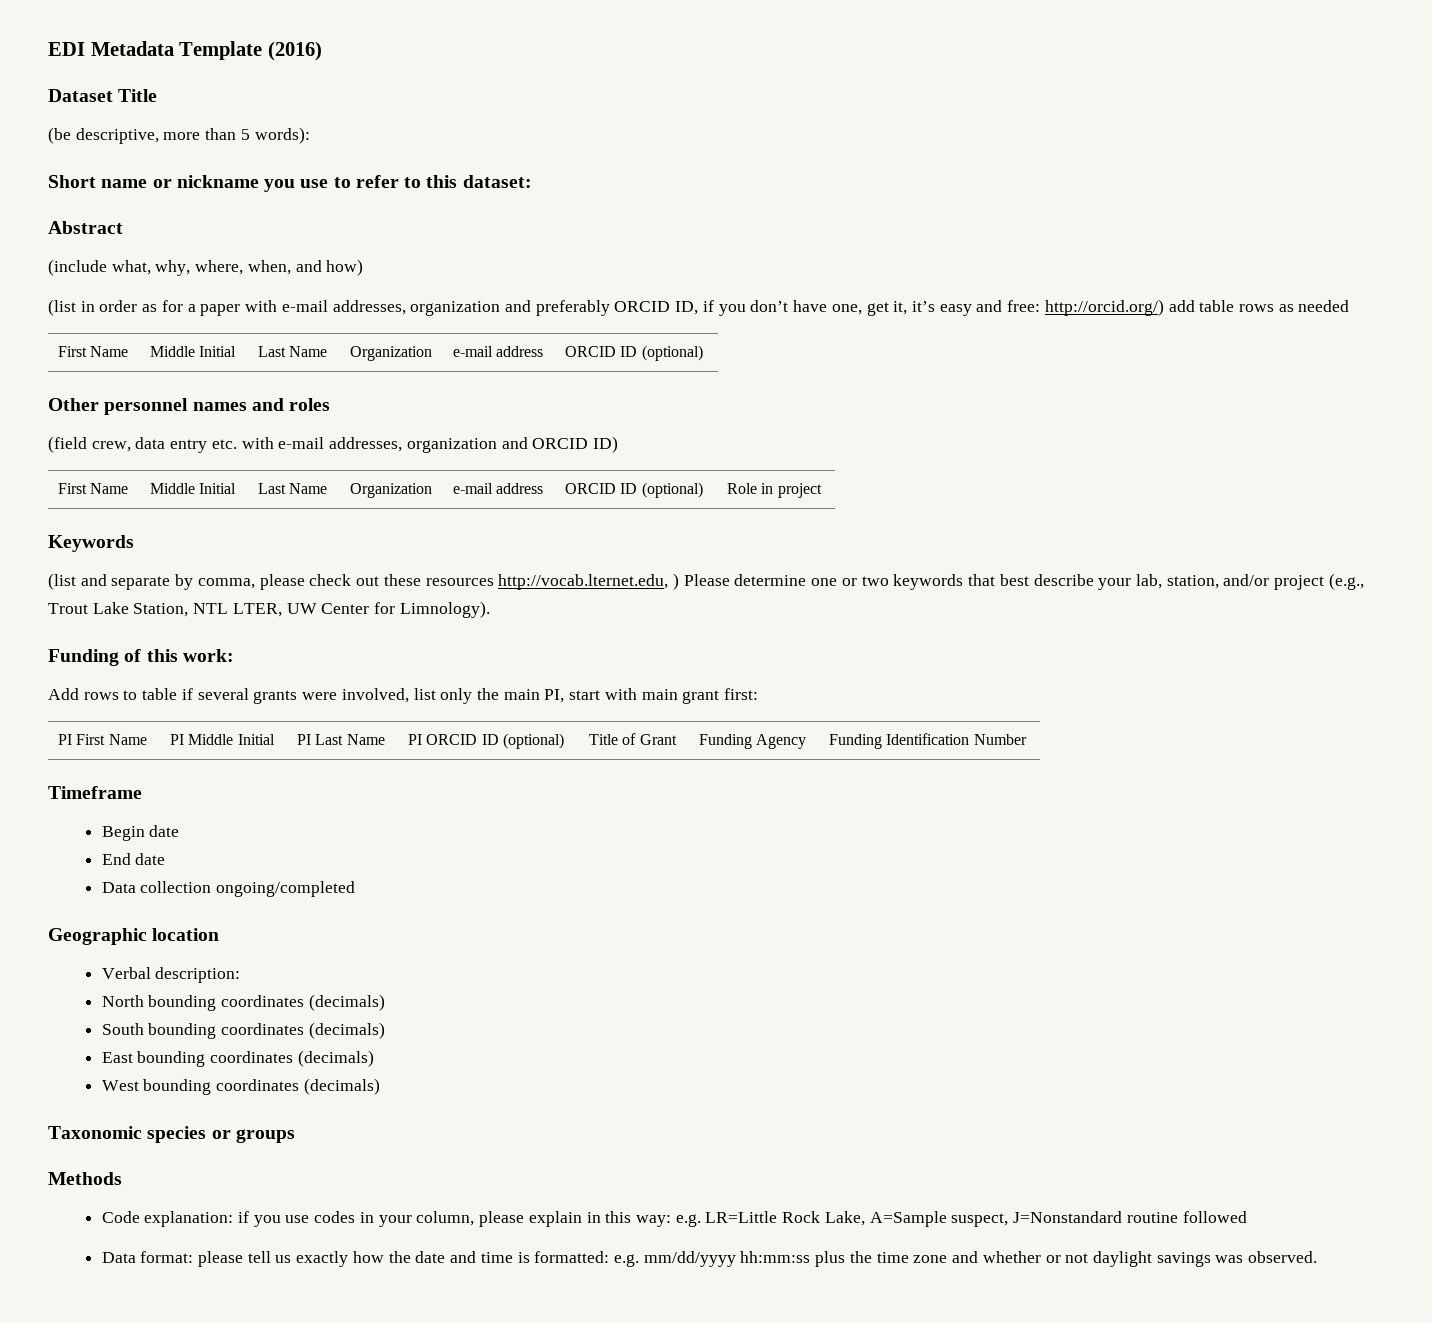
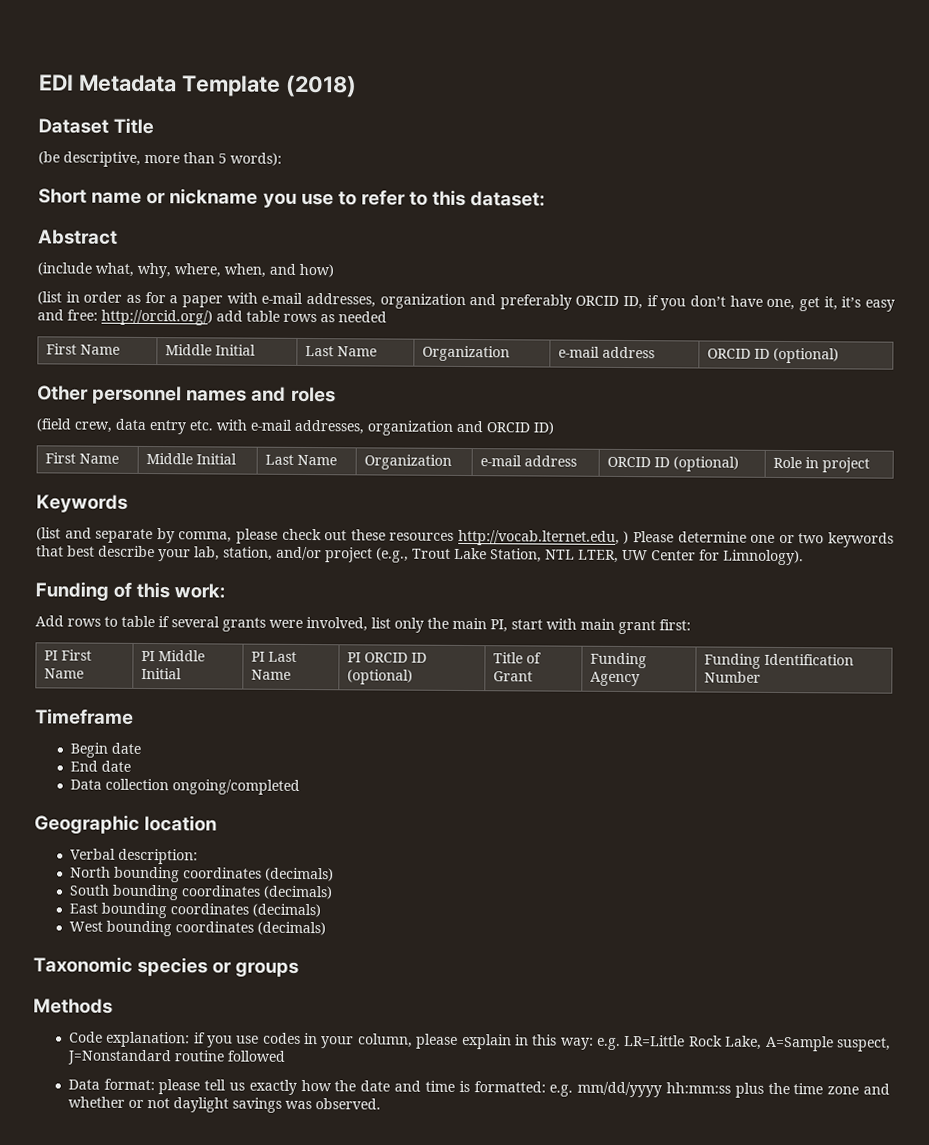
[267,41,322,61] (2016) -> [284,74,357,98] (2018)

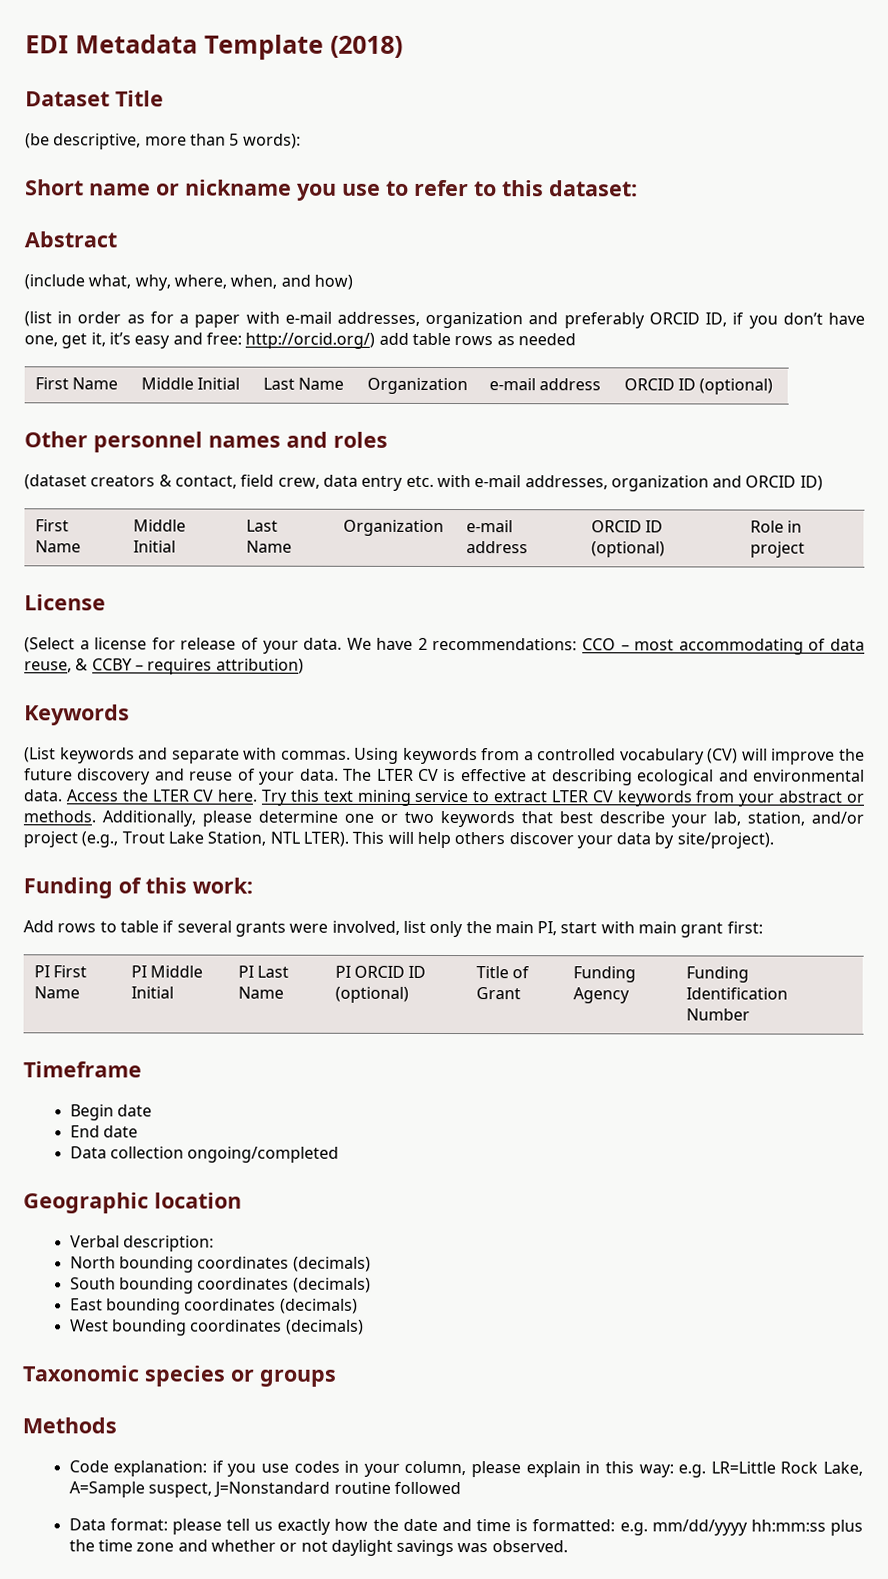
[36,418,71,432] (field -> [24,474,275,490] (dataset creators & contact, field
[36,494,128,513] [36,527,675,546] Keywords // (list and separate by comma, please check out these resources http://vocab.lternet.edu, ) Please -> [24,594,106,611] [24,637,866,655] [24,658,304,675] [24,704,130,726] [24,747,865,765] [24,768,865,786] [23,789,865,807] [23,810,252,827] License // (Select a license for release of your data. We have 2 recommendations: CCO – most accommodating of data reuse, & CCBY – requires attribution) // Keywords // (List keywords and separate with commas. Using keywords from a controlled vocabulary (CV) will improve the future discovery and reuse of your data. The LTER CV is effective at describing ecological and environmental data. Access the LTER CV here. Try this text mining service to extract LTER CV keywords from your abstract or methods. Additionally, please
[578,549,804,566] LTER, UW Center for Limnology). -> [302,831,774,849] LTER). This will help others discover your data by site/project).

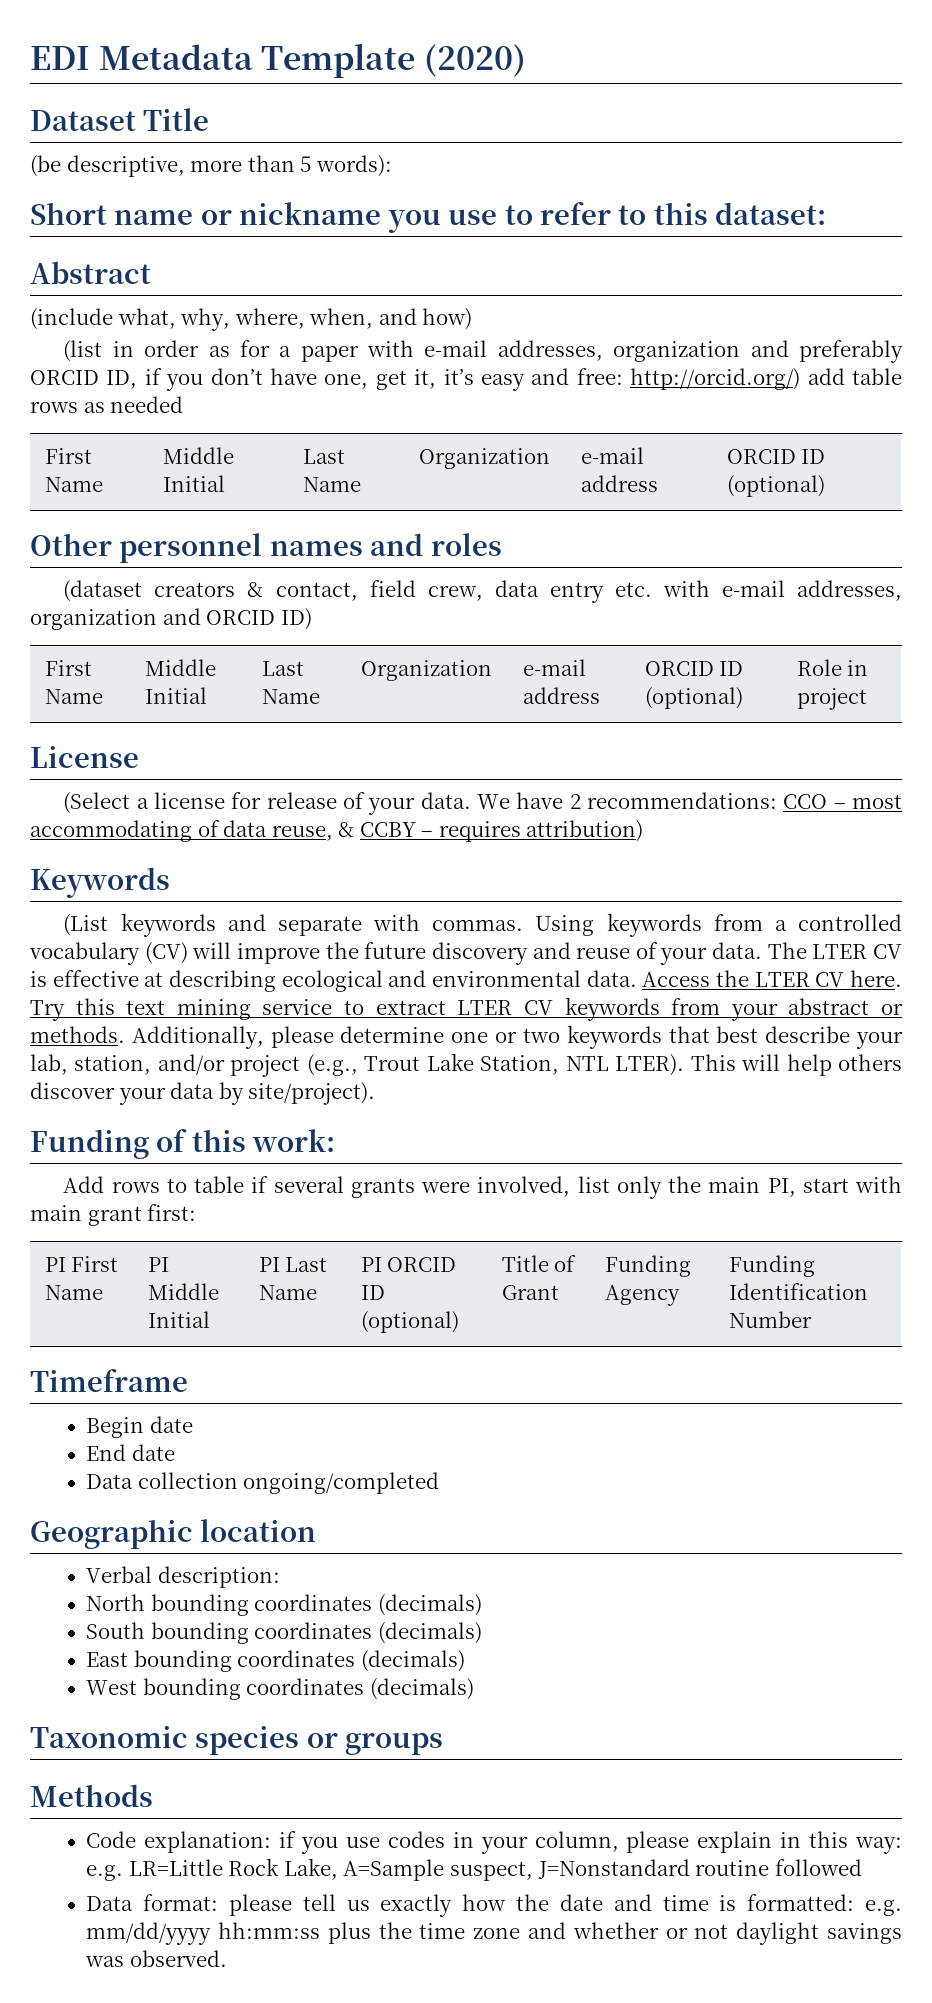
[330,35,403,58] (2018) -> [423,44,526,77] (2020)

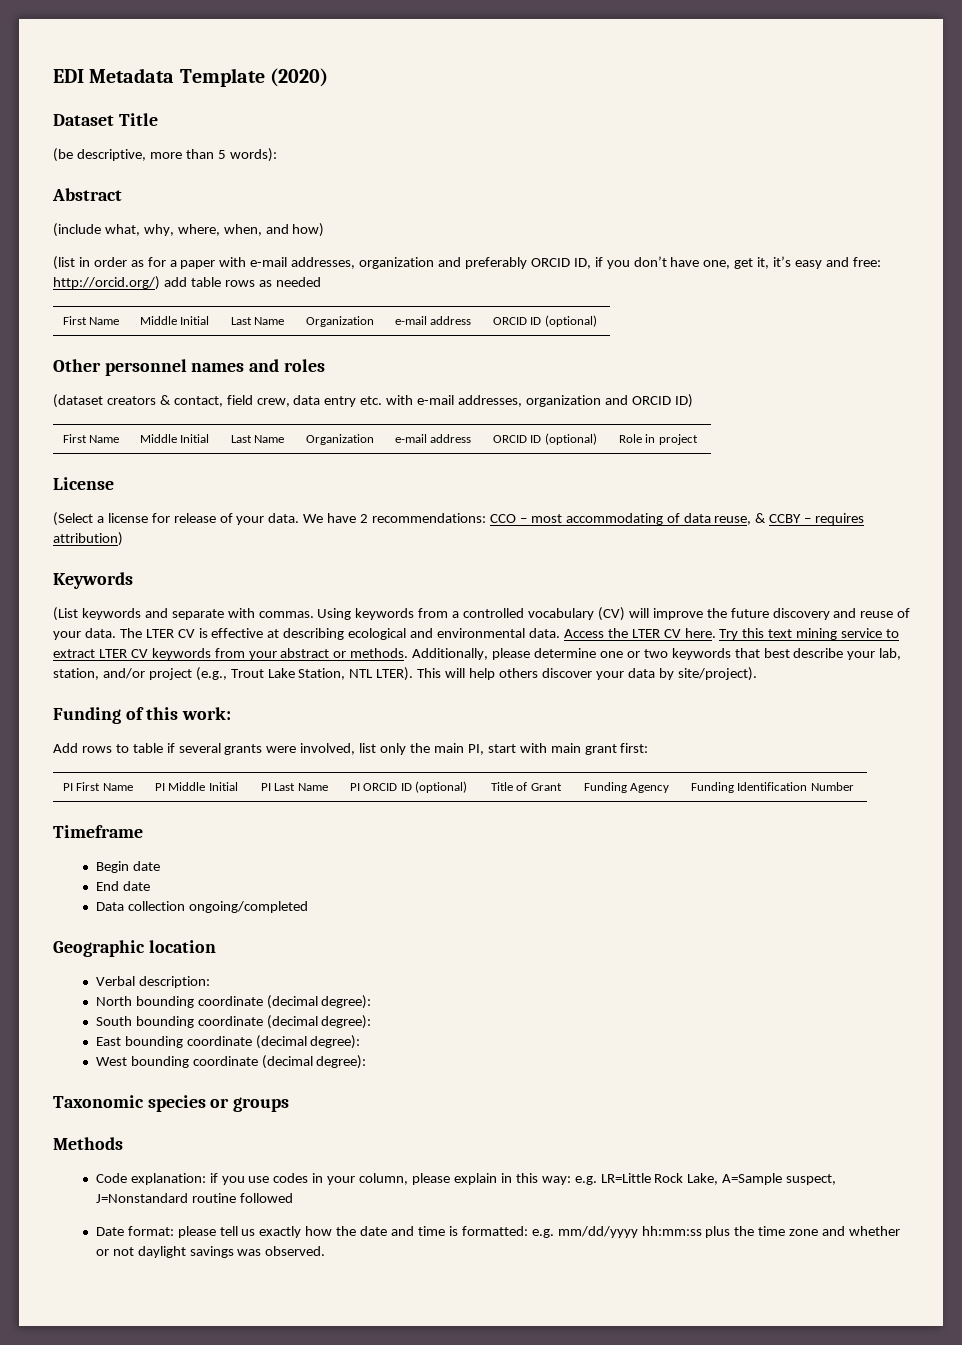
[30,202,827,233] // Short name or nickname you use to refer to this dataset: -> (277, 155) none
[254,1594,482,1616] coordinates (decimals) -> [197,995,372,1009] coordinate (decimal degree):
[254,1622,482,1644] coordinates (decimals) -> [197,1015,372,1029] coordinate (decimal degree):
[237,1650,465,1672] coordinates (decimals) -> [186,1035,361,1049] coordinate (decimal degree):
[246,1678,474,1700] coordinates (decimals) -> [192,1055,367,1069] coordinate (decimal degree):
[86,1896,134,1911] Data -> [95,1227,124,1236] Date

